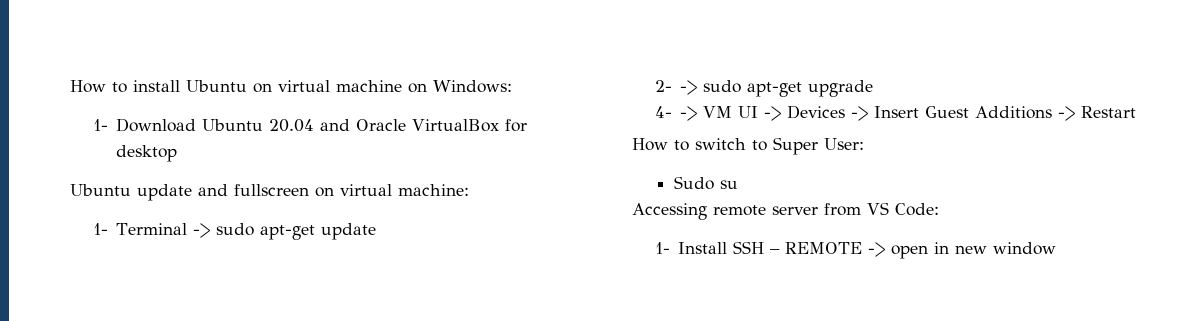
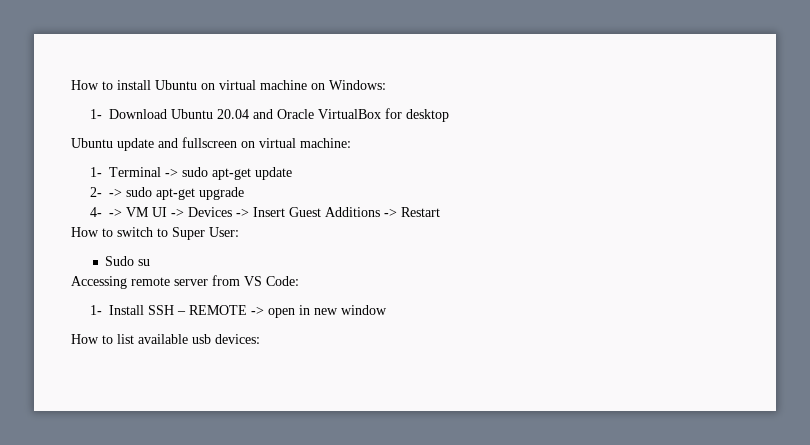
(1057, 248) none -> [71,334,260,344] // How to list available usb devices:

